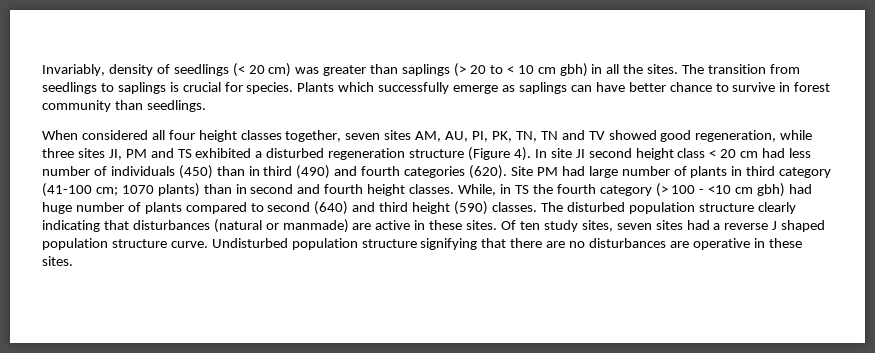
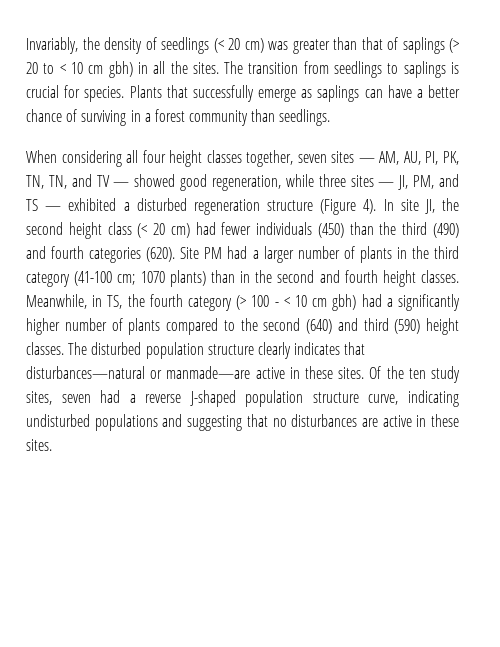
(105, 70) none -> [82,37,100,50] the
(399, 69) none -> [361,37,398,50] that of
[338,82,375,92] which -> [166,85,188,98] that
(625, 87) none -> [416,89,423,98] a
[715,82,791,92] to survive in -> [66,109,151,126] of surviving in a
[81,130,148,140] considered -> [61,150,122,167] considering
(412, 135) none -> [358,158,375,163] —
[540,131,558,140] TN -> [48,175,67,189] TN,
(605, 135) none -> [113,182,130,187] —
[108,149,147,160] JI, PM -> [378,175,435,190] — JI, PM,
(192, 153) none -> [45,206,62,211] —
[575,149,585,158] JI -> [424,198,460,214] JI, the
[709,148,812,158] [42,166,107,176] < 20 cm had less number of -> [137,222,252,238] (< 20 cm) had fewer
[248,166,260,176] in -> [379,222,397,235] the
[588,166,618,178] large -> [252,246,294,263] a larger
(743, 171) none -> [411,246,429,259] the
(247, 189) none -> [255,270,273,283] the
[458,184,529,196] While, in TS -> [26,294,123,309] Meanwhile, in TS,
[708,185,732,194] <10 -> [283,295,307,307] < 10
[42,202,72,214] huge -> [386,294,460,311] [26,318,60,335] a significantly higher
(264, 207) none -> [240,318,258,331] the
[412,201,489,215] height (590) -> [394,318,459,335] (590) height
[42,219,349,233] indicating that disturbances (natural or manmade) -> [294,342,366,355] [26,366,460,383] [26,390,459,407] [26,414,358,431] indicates that disturbances—natural or manmade—are active in these sites. Of the ten study sites, seven had a reverse J-shaped population structure curve, indicating undisturbed populations and suggesting that no disturbances
[501,220,826,232] [42,238,802,250] [42,256,73,266] Of ten study sites, seven sites had a reverse J shaped population structure curve. Undisturbed population structure signifying that there are no disturbances are operative in these sites. -> (52, 445) none

